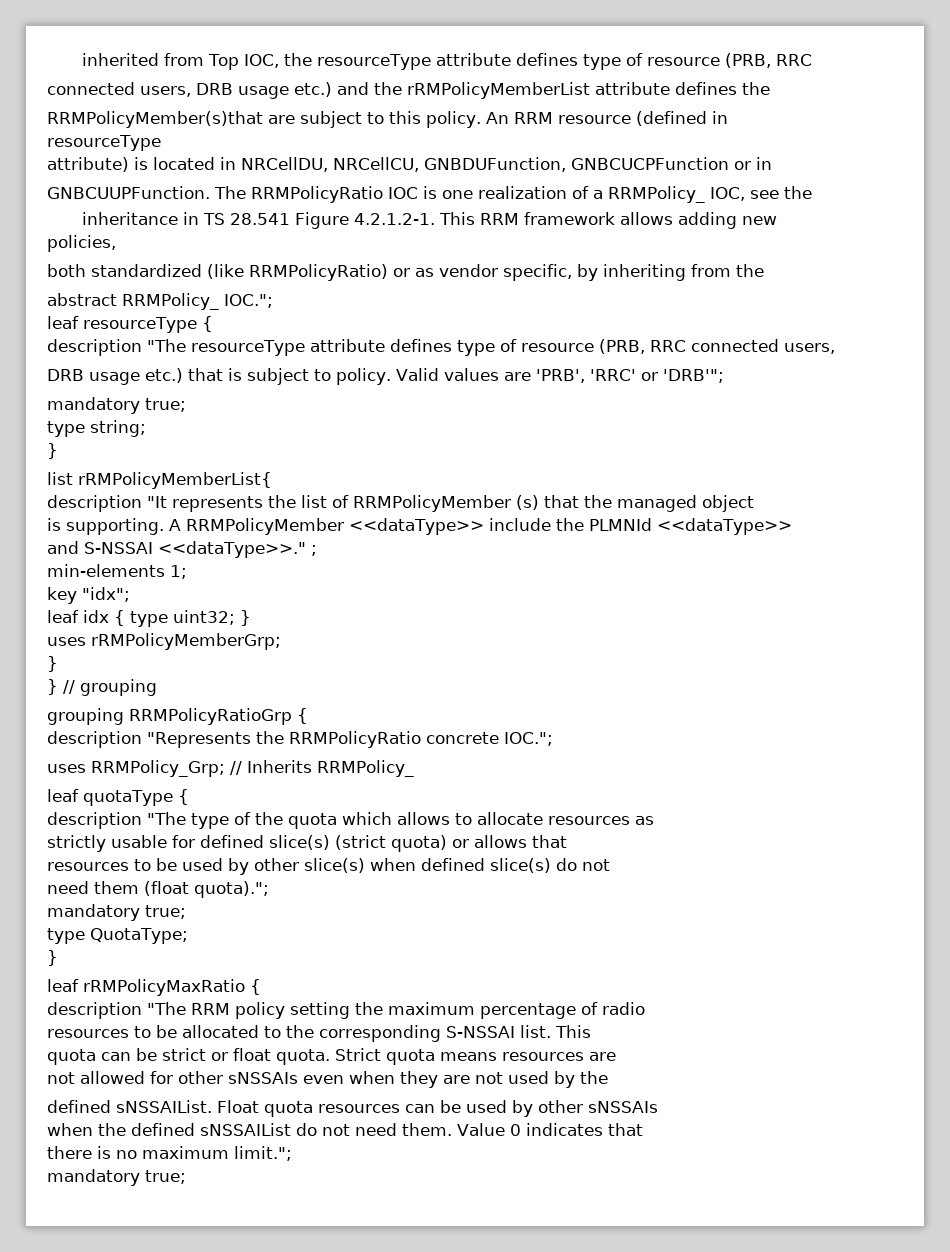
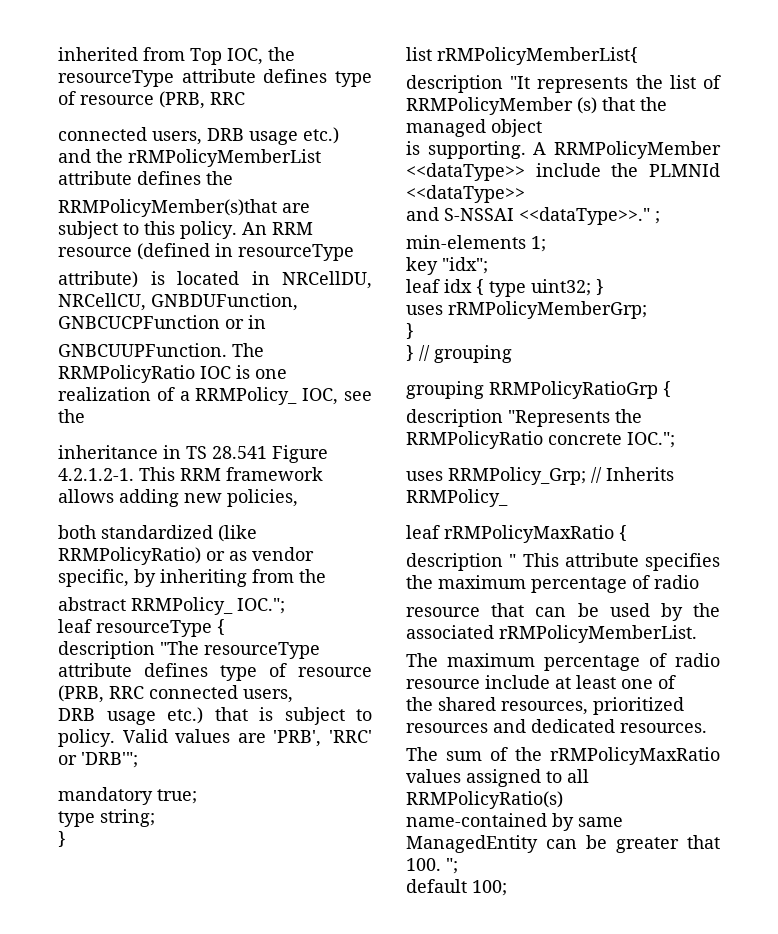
[47,789,189,806] [47,812,654,829] [47,835,567,852] [47,858,610,875] [47,881,269,898] [47,904,186,921] [47,928,188,944] [47,950,58,966] // leaf quotaType { // description "The type of the quota which allows to allocate resources as // strictly usable for defined slice(s) (strict quota) or allows that // resources to be used by other slice(s) when defined slice(s) do not // need them (float quota)."; // mandatory true; // type QuotaType; // } -> (508, 498) none
[147,1002,350,1019] "The RRM policy setting -> [509,553,720,571] " This attribute specifies
[47,1025,591,1042] [47,1048,616,1065] [47,1071,608,1088] [47,1100,658,1117] [47,1123,643,1136] [47,1146,292,1161] [47,1169,186,1186] resources to be allocated to the corresponding S-NSSAI list. This // quota can be strict or float quota. Strict quota means resources are // not allowed for other sNSSAIs even when they are not used by the // defined sNSSAIList. Float quota resources can be used by other sNSSAIs // when the defined sNSSAIList do not need them. Value 0 indicates that // there is no maximum limit."; // mandatory true; -> [406,603,720,621] [406,625,697,643] [406,653,720,671] [406,675,676,689] [406,697,684,715] [406,719,707,733] [406,747,720,765] [406,769,589,787] [406,791,563,809] [406,813,623,831] [406,835,720,853] [406,858,458,874] [406,879,507,896] resource that can be used by the associated rRMPolicyMemberList. // The maximum percentage of radio resource include at least one of // the shared resources, prioritized resources and dedicated resources. // The sum of the rRMPolicyMaxRatio values assigned to all RRMPolicyRatio(s) // name-contained by same ManagedEntity can be greater that 100. "; // default 100;

